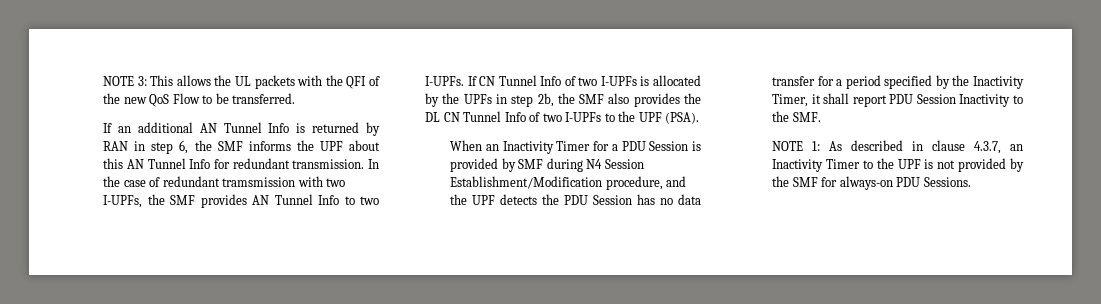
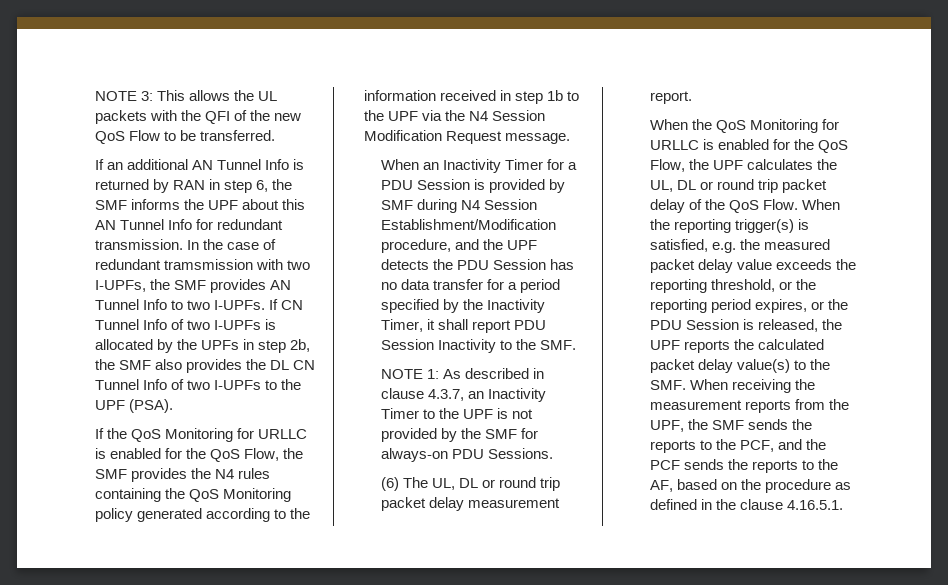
(700, 118) none -> [94,428,308,442] [94,448,304,462] [94,468,271,482] [94,488,292,502] [94,508,311,522] [363,90,580,104] [363,110,546,121] [363,130,571,144] // If the QoS Monitoring for URLLC is enabled for the QoS Flow, the SMF provides the N4 rules containing the QoS Monitoring policy generated according to the information received in step 1b to the UPF via the N4 Session Modification Request message.
(971, 182) none -> [380,477,561,491] [380,497,560,511] [649,91,692,104] [649,119,840,133] [649,139,849,153] [649,159,838,172] [649,179,828,193] [649,199,841,213] [649,219,810,233] [649,239,831,253] [649,259,857,273] [649,279,817,293] [649,299,849,313] [649,319,843,332] [649,339,825,353] [649,359,831,373] [649,379,816,393] [649,399,850,413] [649,419,813,432] [649,439,827,453] [649,459,839,473] [649,479,852,493] [649,499,844,510] // (6) The UL, DL or round trip packet delay measurement report. // When the QoS Monitoring for URLLC is enabled for the QoS Flow, the UPF calculates the UL, DL or round trip packet delay of the QoS Flow. When the reporting trigger(s) is satisfied, e.g. the measured packet delay value exceeds the reporting threshold, or the reporting period expires, or the PDU Session is released, the UPF reports the calculated packet delay value(s) to the SMF. When receiving the measurement reports from the UPF, the SMF sends the reports to the PCF, and the PCF sends the reports to the AF, based on the procedure as defined in the clause 4.16.5.1.

